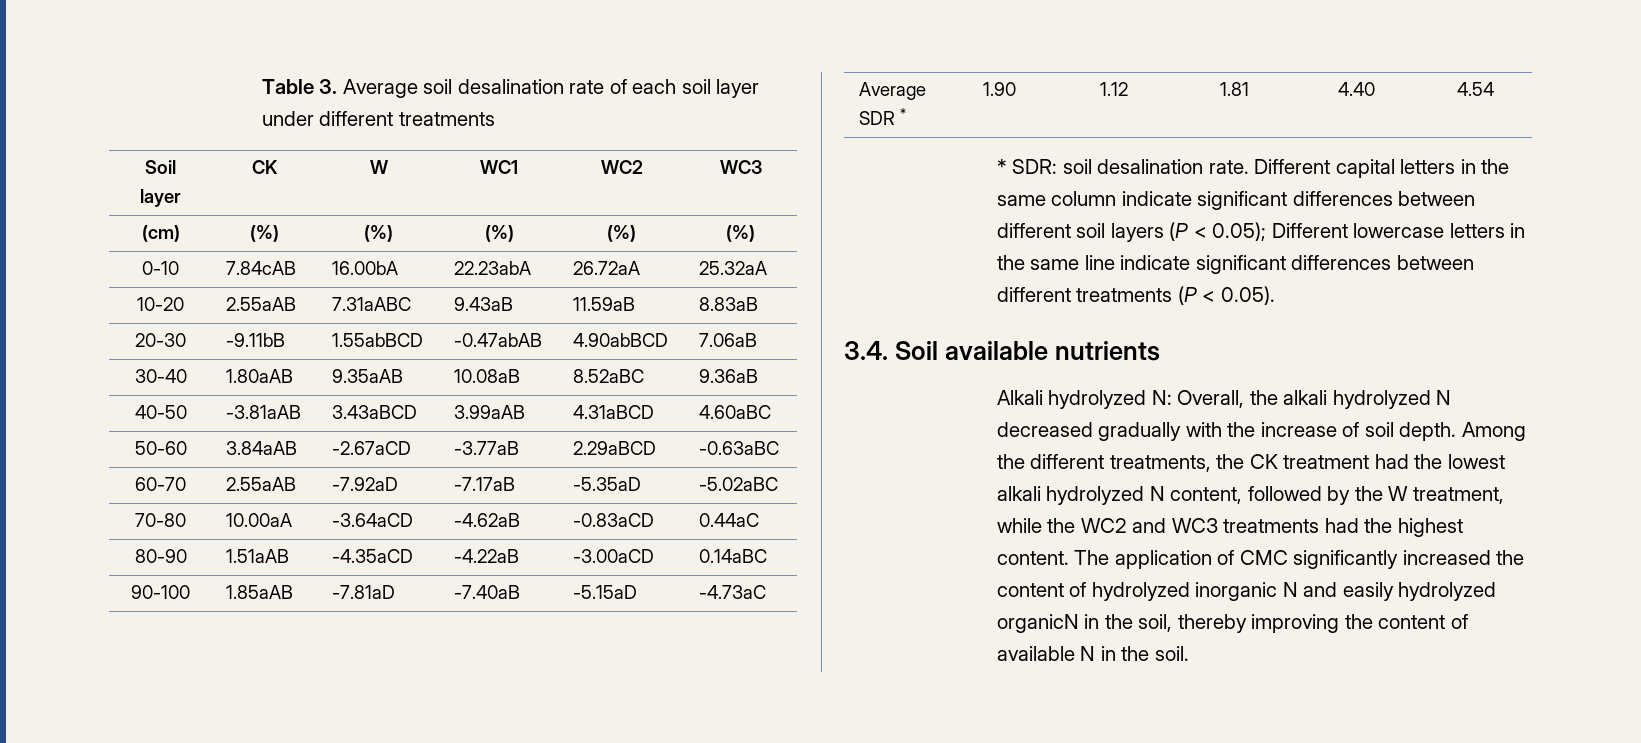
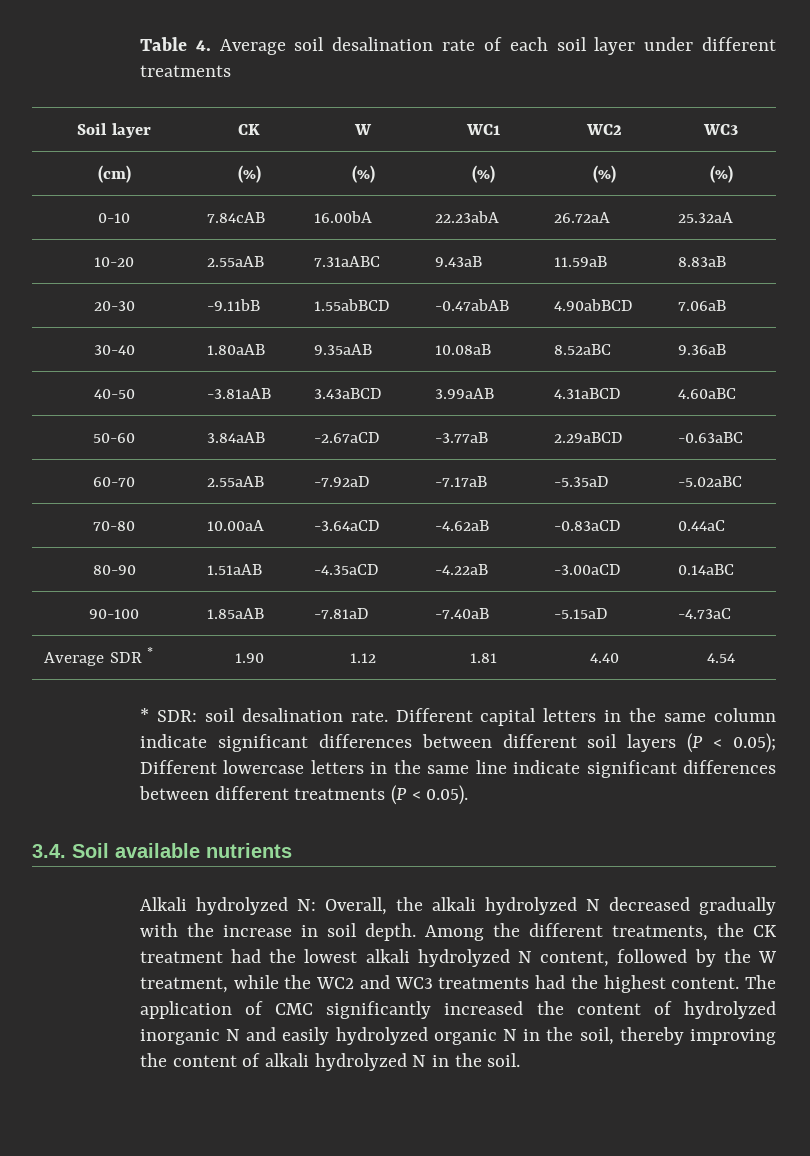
[319,79,338,94] 3. -> [195,40,211,51] 4.
[1342,422,1360,437] of -> [300,925,318,937] in
[996,614,1079,633] organicN -> [433,1029,518,1045] organic N
[996,646,1075,661] available -> [264,1053,407,1071] alkali hydrolyzed

